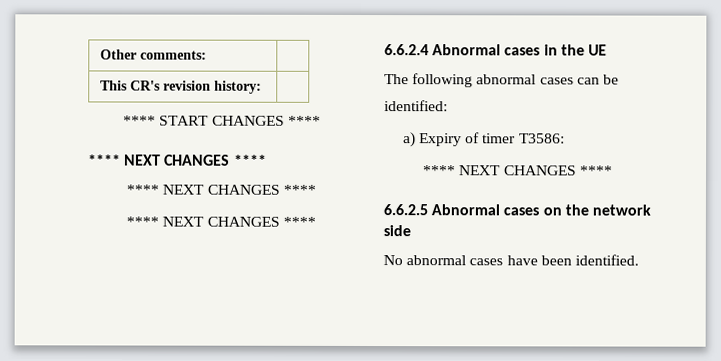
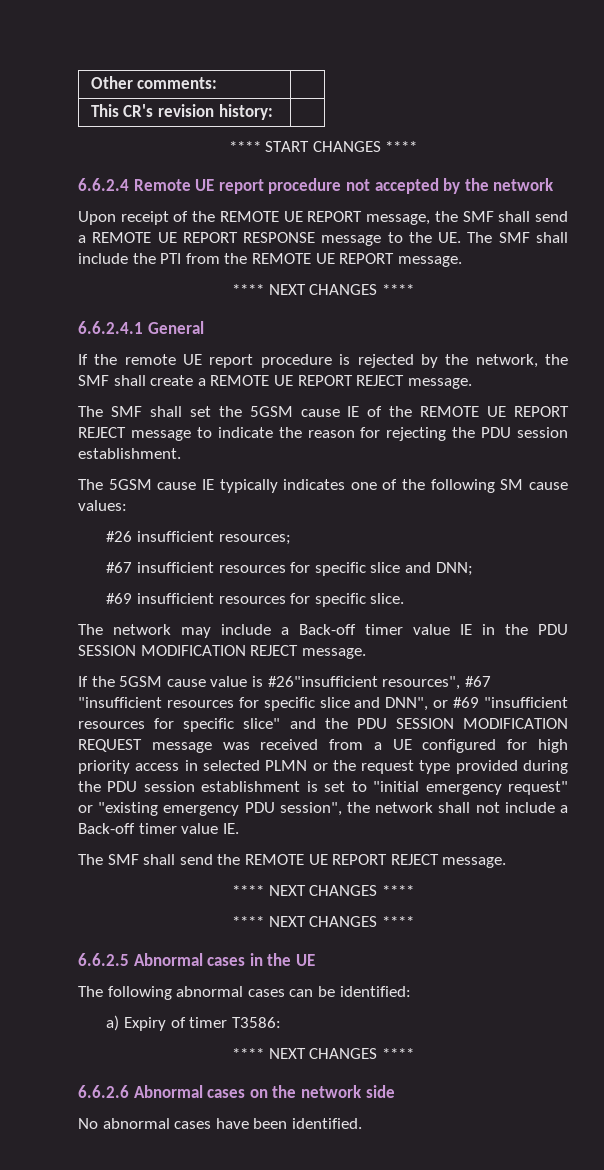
[88,154,267,166] [126,184,316,195] [126,216,316,227] [384,44,429,56] **** NEXT CHANGES **** // **** NEXT CHANGES **** // **** NEXT CHANGES **** // 6.6.2.4 -> [78,178,555,194] [78,211,568,225] [78,232,568,246] [78,253,462,267] [232,284,414,295] [78,321,204,334] [78,354,568,368] [78,375,472,389] [78,406,570,417] [78,427,568,441] [78,448,181,459] [78,479,568,493] [78,500,127,511] [106,531,291,545] [106,562,473,576] [106,593,405,607] [78,624,568,638] [78,645,366,659] [78,676,491,690] [78,697,569,711] [78,718,568,732] [78,739,568,753] [78,760,568,774] [78,781,568,795] [78,802,568,816] [78,823,239,834] [78,854,507,868] [232,885,414,896] [232,916,414,927] [78,953,129,966] 6.6.2.4 Remote UE report procedure not accepted by the network // Upon receipt of the REMOTE UE REPORT message, the SMF shall send a REMOTE UE REPORT RESPONSE message to the UE. The SMF shall include the PTI from the REMOTE UE REPORT message. // **** NEXT CHANGES **** // 6.6.2.4.1 General // If the remote UE report procedure is rejected by the network, the SMF shall create a REMOTE UE REPORT REJECT message. // The SMF shall set the 5GSM cause IE of the REMOTE UE REPORT REJECT message to indicate the reason for rejecting the PDU session establishment. // The 5GSM cause IE typically indicates one of the following SM cause values: // #26 insufficient resources; // #67 insufficient resources for specific slice and DNN; // #69 insufficient resources for specific slice. // The network may include a Back-off timer value IE in the PDU SESSION MODIFICATION REJECT message. // If the 5GSM cause value is #26"insufficient resources", #67 "insufficient resources for specific slice and DNN", or #69 "insufficient resources for specific slice" and the PDU SESSION MODIFICATION REQUEST message was received from a UE configured for high priority access in selected PLMN or the request type provided during the PDU session establishment is set to "initial emergency request" or "existing emergency PDU session", the network shall not include a Back-off timer value IE. // The SMF shall send the REMOTE UE REPORT REJECT message. // **** NEXT CHANGES **** // **** NEXT CHANGES **** // 6.6.2.5
[383,204,428,216] 6.6.2.5 -> [78,1085,129,1098] 6.6.2.6

